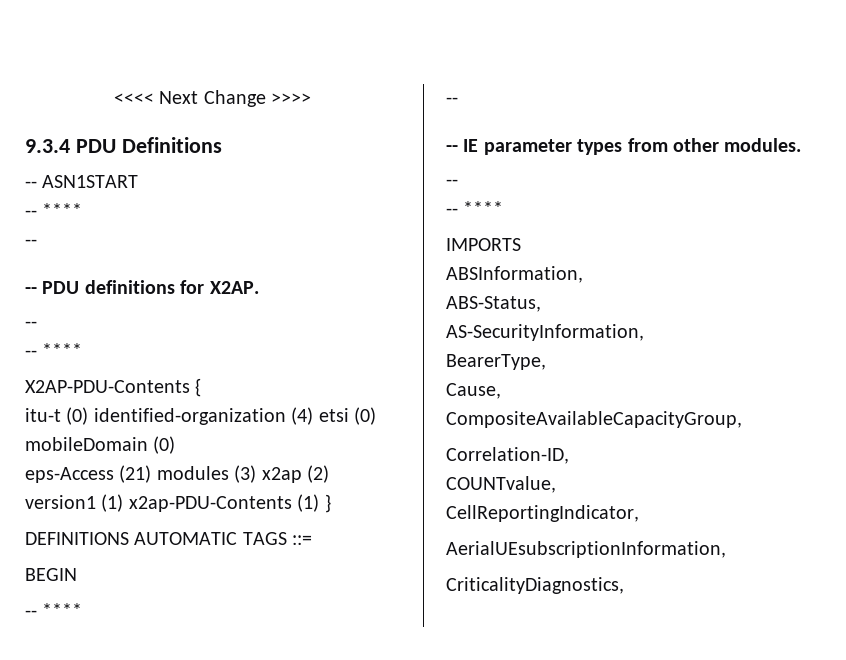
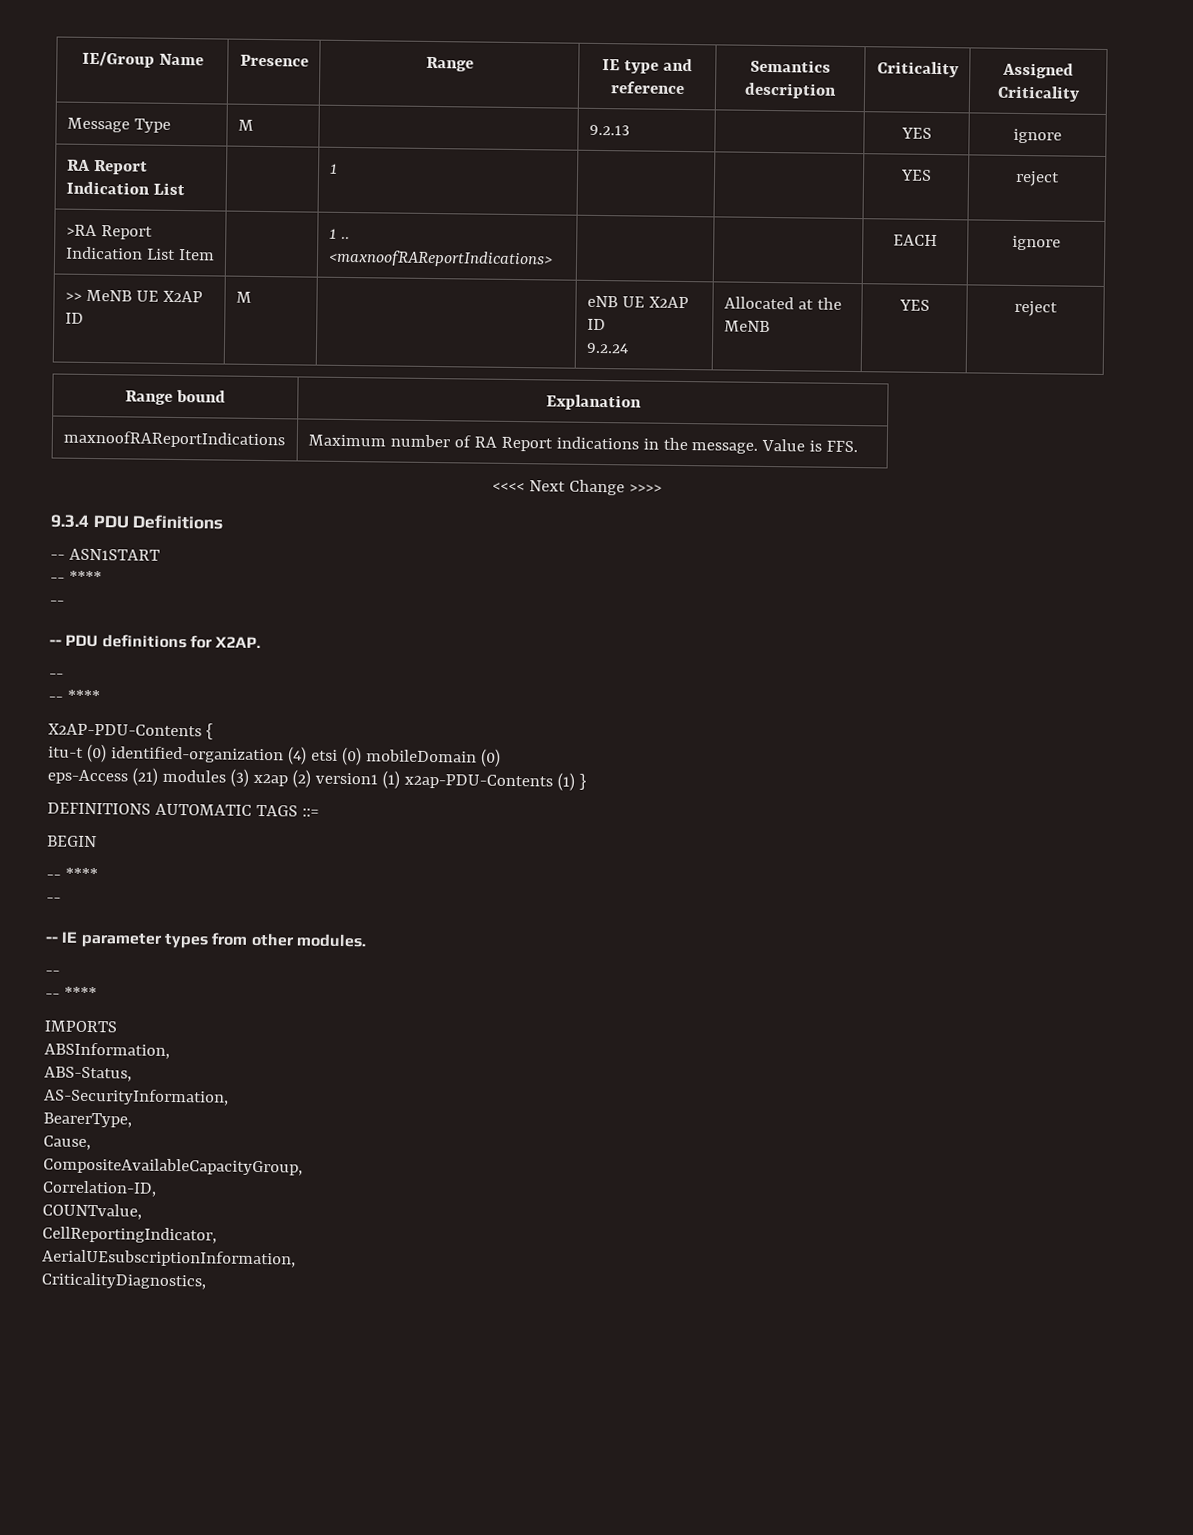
(113, 98) none -> [81,51,204,68] [239,54,309,67] [425,56,474,72] [602,58,693,74] [610,81,685,94] [750,59,831,73] [744,82,837,99] [876,61,959,78] [1002,62,1074,79] [996,85,1080,102] [66,117,171,133] [237,119,254,131] [588,124,630,136] [900,127,932,139] [1013,128,1062,144] [66,159,148,175] [65,181,185,196] [329,163,338,174] [899,169,932,181] [1015,170,1060,187] [65,224,153,240] [65,246,215,261] [328,228,350,240] [327,249,553,268] [893,234,938,247] [1012,235,1061,251] [64,289,203,303] [64,312,84,324] [235,291,252,303] [586,295,689,309] [586,318,606,331] [585,342,629,354] [723,296,842,310] [723,320,770,333] [898,299,930,311] [1014,300,1058,317] [125,389,226,405] [545,394,642,411] [62,430,285,449] [307,434,859,454] IE/Group Name | Presence | Range | IE type and reference | Semantics description | Criticality | Assigned Criticality // Message Type | M | | 9.2.13 | | YES | ignore // RA Report Indication List | | 1 | | | YES | reject // >RA Report Indication List Item | | 1 .. <maxnoofRAReportIndications> | | | EACH | ignore // >> MeNB UE X2AP ID | M | | eNB UE X2AP ID // 9.2.24 | Allocated at the MeNB | YES | reject // Range bound | Explanation // maxnoofRAReportIndications | Maximum number of RA Report indications in the message. Value is FFS. //

